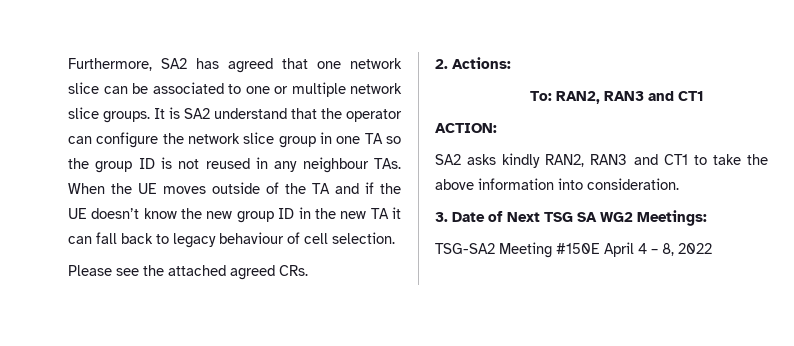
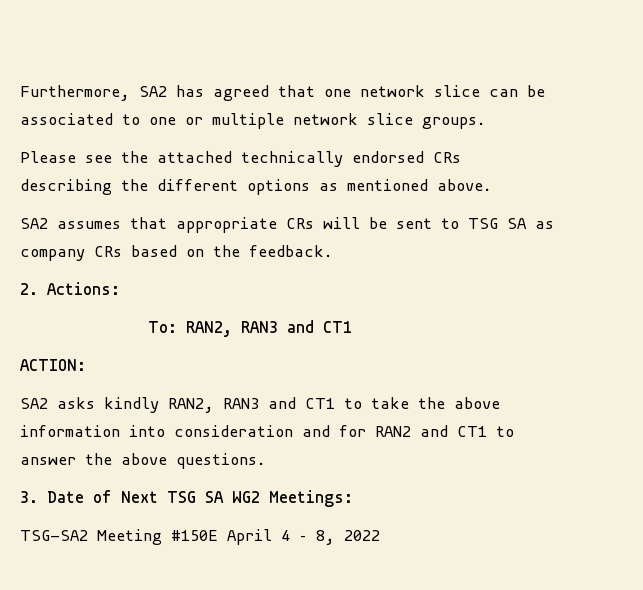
[154,107,402,122] [68,132,401,148] [68,157,401,173] [68,182,401,194] [68,207,402,223] [68,232,395,248] [68,265,308,280] It is SA2 understand that the operator can configure the network slice group in one TA so the group ID is not reused in any neighbour TAs. When the UE moves outside of the TA and if the UE doesn’t know the new group ID in the new TA it can fall back to legacy behaviour of cell selection. // Please see the attached agreed CRs. -> [20,151,461,167] [20,179,492,195] [20,217,554,233] [20,245,333,261] // Please see the attached technically endorsed CRs describing the different options as mentioned above. // SA2 assumes that appropriate CRs will be sent to TSG SA as company CRs based on the feedback.
[587,178,679,190] consideration. -> [174,425,514,437] [20,453,266,469] consideration and for RAN2 and CT1 to answer the above questions.

